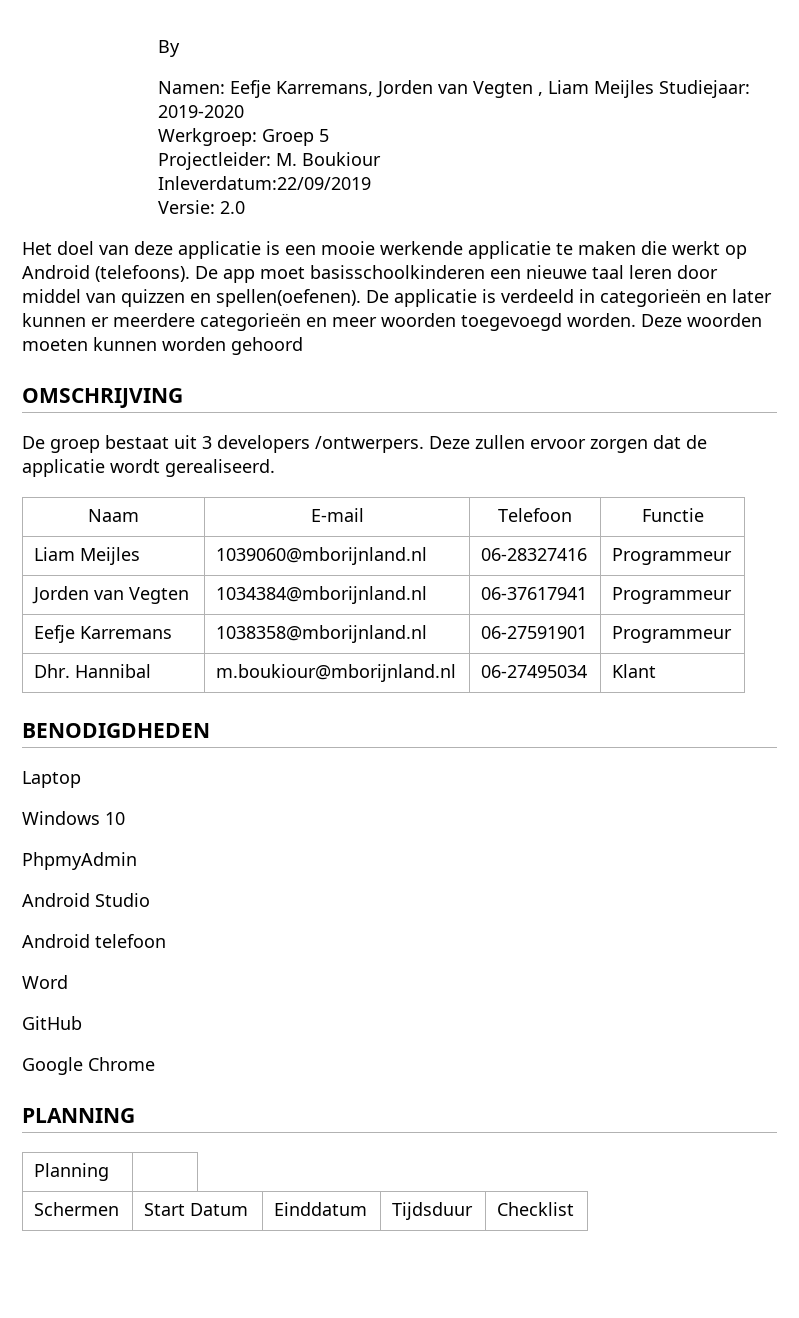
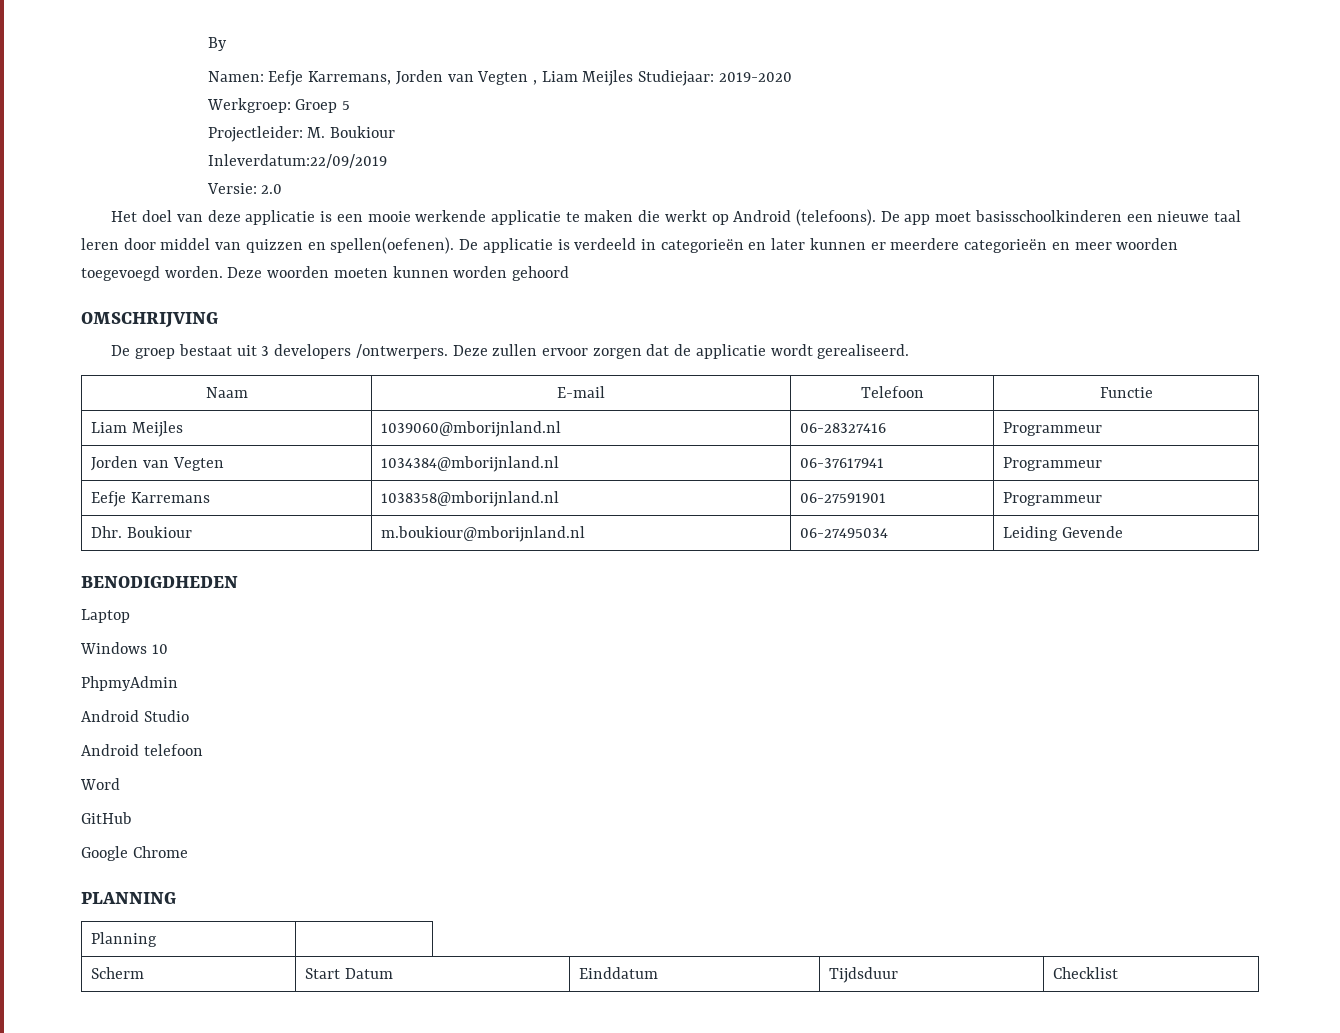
[75,664,152,678] Hannibal -> [126,526,192,538] Boukiour
[612,664,657,678] Klant -> [1003,526,1123,541] Leiding Gevende
[34,1202,120,1216] Schermen -> [91,967,145,979] Scherm

